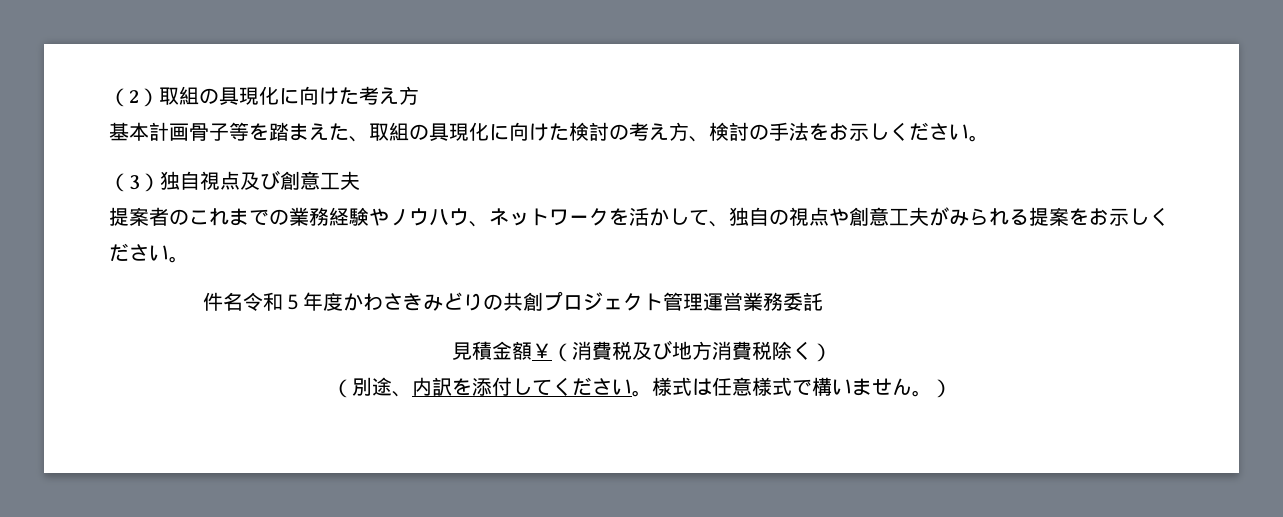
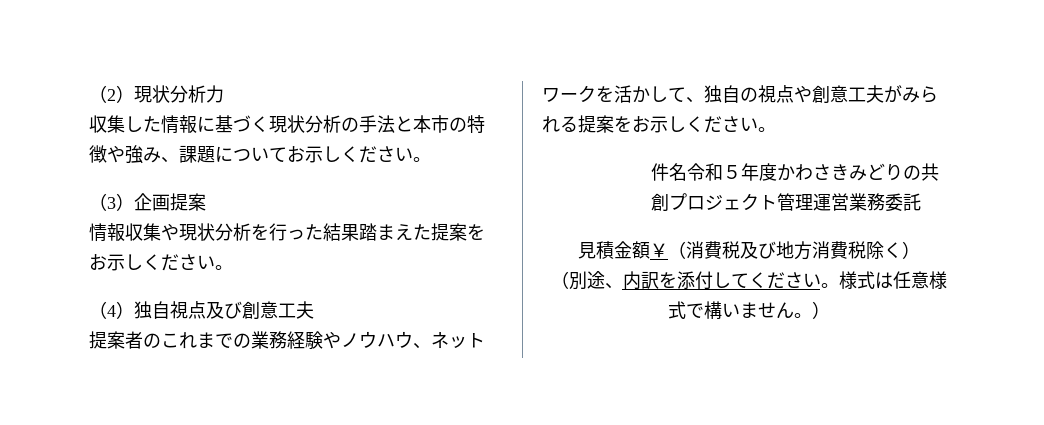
[159,86,419,105] [109,122,809,142] 取組の具現化に向けた考え方 // 基本計画骨子等を踏まえた、取組の具現化に向けた検討の考え方、検討の手法 -> [134,85,224,103] [89,115,485,134] [89,145,431,164] [89,193,206,211] [89,223,467,242] 現状分析力 // 収集した情報に基づく現状分析の手法と本市の特徴や強み、課題についてお示しください。 // （3）企画提案 // 情報収集や現状分析を行った結果踏まえた提案
[129,175,140,190] 3 -> [107,305,116,317] 4

